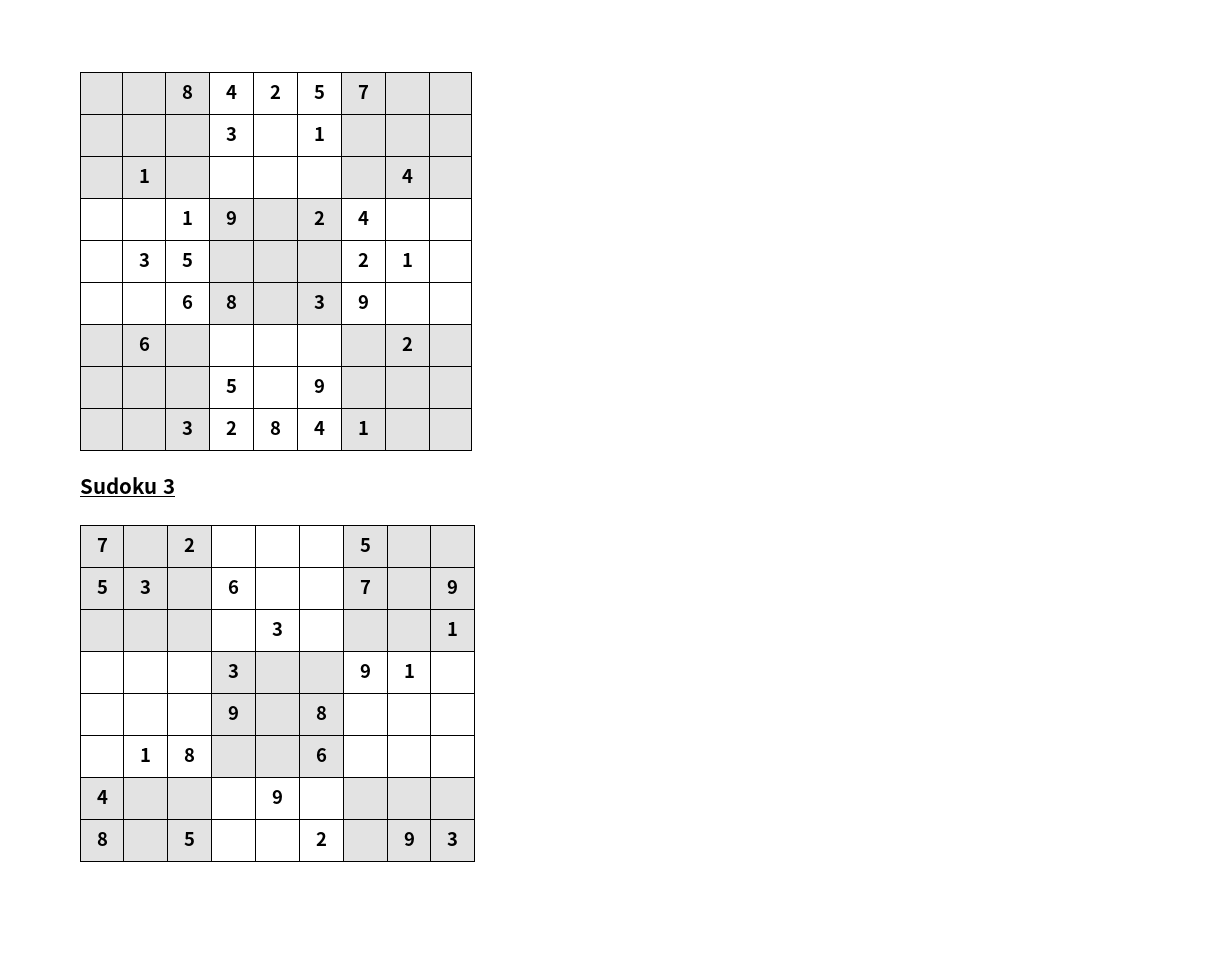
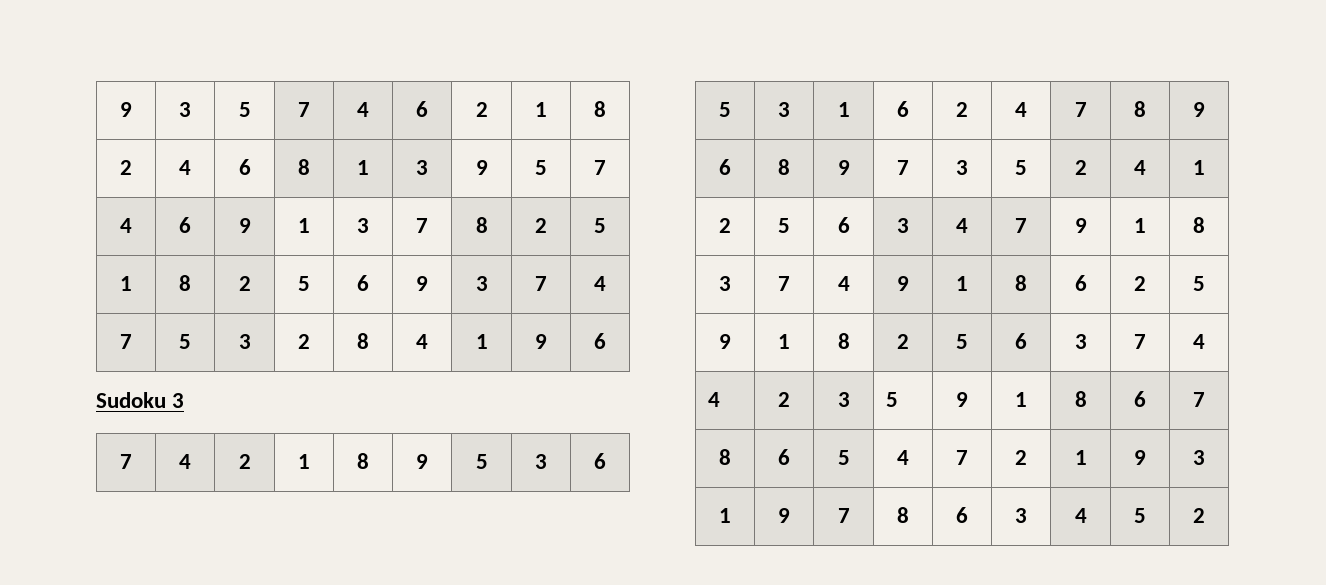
[182,85,193,99] [226,85,237,99] [270,85,281,99] [314,85,325,99] [358,85,369,99] [226,127,237,141] [314,127,325,141] [138,169,150,183] [402,169,413,183] [182,211,193,225] [226,211,237,225] [314,211,325,225] [358,211,369,225] [138,253,150,267] [182,253,193,267] [358,253,369,267] [402,253,413,267] [182,295,193,309] [226,295,237,309] [314,295,325,309] [358,295,369,309] [138,337,150,351] [402,337,413,351] [226,379,237,393] [314,379,325,393] | | 8 | 4 | 2 | 5 | 7 | | // | | | 3 | | 1 | | | // | 1 | | | | | | 4 | // | | 1 | 9 | | 2 | 4 | | // | 3 | 5 | | | | 2 | 1 | // | | 6 | 8 | | 3 | 9 | | // | 6 | | | | | | 2 | // | | | 5 | | 9 | | | // | -> [120,102,132,117] [179,102,191,117] [238,102,251,117] [298,102,310,117] [357,102,369,117] [416,101,428,117] [475,102,488,117] [535,102,547,117] [594,101,606,117] [120,160,132,175] [179,160,191,175] [238,159,251,175] [298,159,310,175] [357,160,369,175] [416,160,428,175] [475,160,488,175] [535,160,547,175] [594,160,606,175] [120,218,132,233] [179,217,191,233] [238,218,251,233] [298,218,310,233] [357,218,369,233] [416,218,428,233] [475,217,488,233] [535,218,547,233] [594,218,606,233] [120,276,132,291] [179,275,191,291] [238,276,251,291] [298,276,310,291] [357,275,369,291] [416,276,428,291] [475,276,488,291] [535,276,547,291] [594,276,606,291] [120,334,132,349] [179,334,191,349] 9 | 3 | 5 | 7 | 4 | 6 | 2 | 1 | 8 // 2 | 4 | 6 | 8 | 1 | 3 | 9 | 5 | 7 // 4 | 6 | 9 | 1 | 3 | 7 | 8 | 2 | 5 // 1 | 8 | 2 | 5 | 6 | 9 | 3 | 7 | 4 // 7 | 5
(369, 428) | -> [535,334,547,349] [594,333,606,349] 9 | 6
[184,538,195,552] [360,538,371,552] [96,580,108,594] [140,580,151,594] [228,580,239,594] [360,580,371,594] | 2 | | | | 5 | | // 5 | 3 | | 6 | | | 7 | -> [179,454,191,469] [238,454,251,469] [298,454,310,469] [357,453,369,469] [416,454,428,469] [475,454,488,469] [535,454,547,469] [594,453,606,469] [719,102,731,117] [778,102,790,117] [837,102,850,117] [897,101,909,117] [956,102,968,117] [1015,102,1027,117] [1074,102,1087,117] [1134,101,1146,117] 4 | 2 | 1 | 8 | 9 | 5 | 3 | 6 // 5 | 3 | 1 | 6 | 2 | 4 | 7 | 8
[272,622,283,636] [447,622,458,636] [228,664,239,678] [360,664,371,678] [403,664,415,678] [228,706,239,720] [316,706,327,720] [140,748,151,762] [184,748,195,762] [316,748,327,762] [96,790,108,804] [272,790,283,804] [96,832,108,846] [184,832,195,846] [316,832,327,846] [403,832,415,846] [447,832,458,846] | | | | 3 | | | | 1 // | | | 3 | | | 9 | 1 | // | | | 9 | | 8 | | | // | 1 | 8 | | | 6 | | | // 4 | | | | 9 | | | | // 8 | | 5 | | | 2 | | 9 | 3 -> [719,159,731,175] [778,159,790,175] [837,160,850,175] [897,160,909,175] [956,160,968,175] [1015,160,1027,175] [1074,160,1087,175] [1134,160,1146,175] [1193,160,1205,175] [719,218,731,233] [778,218,790,233] [837,217,850,233] [897,218,909,233] [956,218,968,233] [1015,218,1027,233] [1074,218,1087,233] [1134,218,1146,233] [1193,217,1205,233] [719,276,731,291] [778,276,790,291] [837,276,850,291] [897,276,909,291] [956,276,968,291] [1015,275,1027,291] [1074,275,1087,291] [1134,276,1146,291] [1193,276,1205,291] [719,334,731,349] [778,334,790,349] [837,333,850,349] [897,334,909,349] [956,334,968,349] [1015,333,1027,349] [1074,334,1087,349] [1134,334,1146,349] [1193,334,1205,349] [707,392,720,407] [778,392,790,407] [837,392,850,407] [885,392,898,407] [956,392,968,407] [1015,392,1027,407] [1074,391,1087,407] [1134,391,1146,407] [1193,392,1205,407] [719,449,731,465] [778,449,790,465] [837,450,850,465] [897,450,909,465] [956,450,968,465] [1015,450,1027,465] [1074,450,1087,465] [1134,450,1146,465] [1193,450,1205,465] [719,508,731,523] [778,508,790,523] [837,508,850,523] [897,507,909,523] [956,507,968,523] [1015,508,1027,523] [1074,508,1087,523] [1134,508,1146,523] [1193,508,1205,523] 6 | 8 | 9 | 7 | 3 | 5 | 2 | 4 | 1 // 2 | 5 | 6 | 3 | 4 | 7 | 9 | 1 | 8 // 3 | 7 | 4 | 9 | 1 | 8 | 6 | 2 | 5 // 9 | 1 | 8 | 2 | 5 | 6 | 3 | 7 | 4 // 4 | 2 | 3 | 5 | 9 | 1 | 8 | 6 | 7 // 8 | 6 | 5 | 4 | 7 | 2 | 1 | 9 | 3 // 1 | 9 | 7 | 8 | 6 | 3 | 4 | 5 | 2

